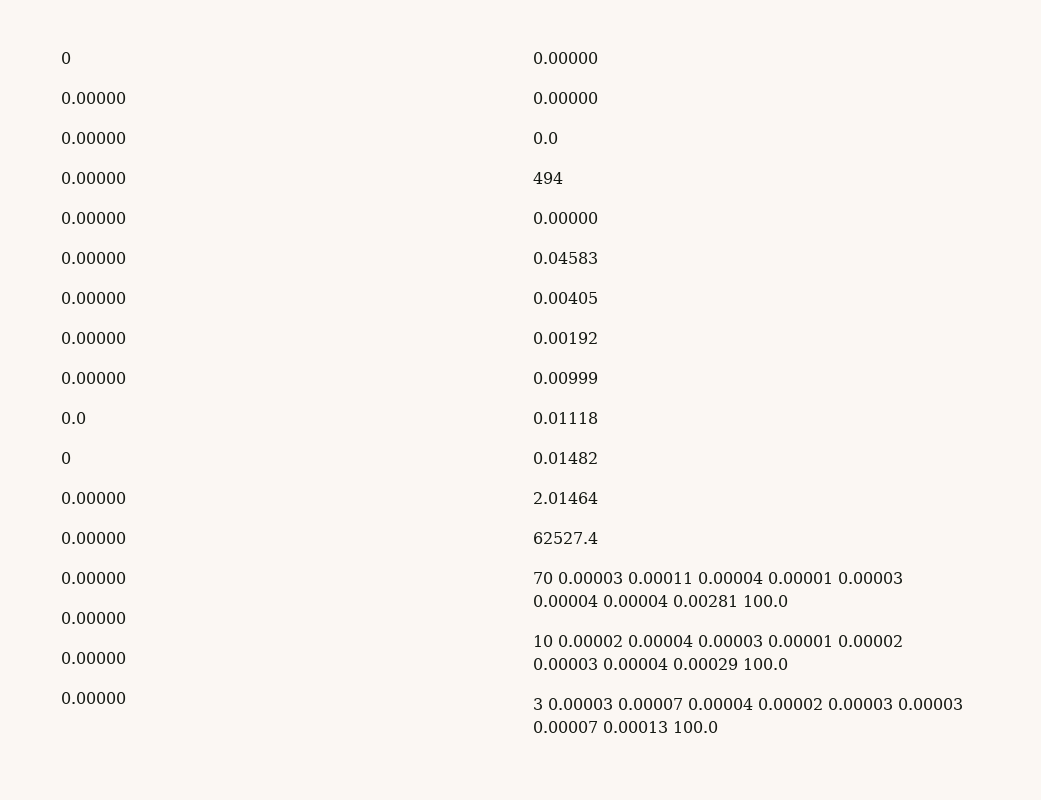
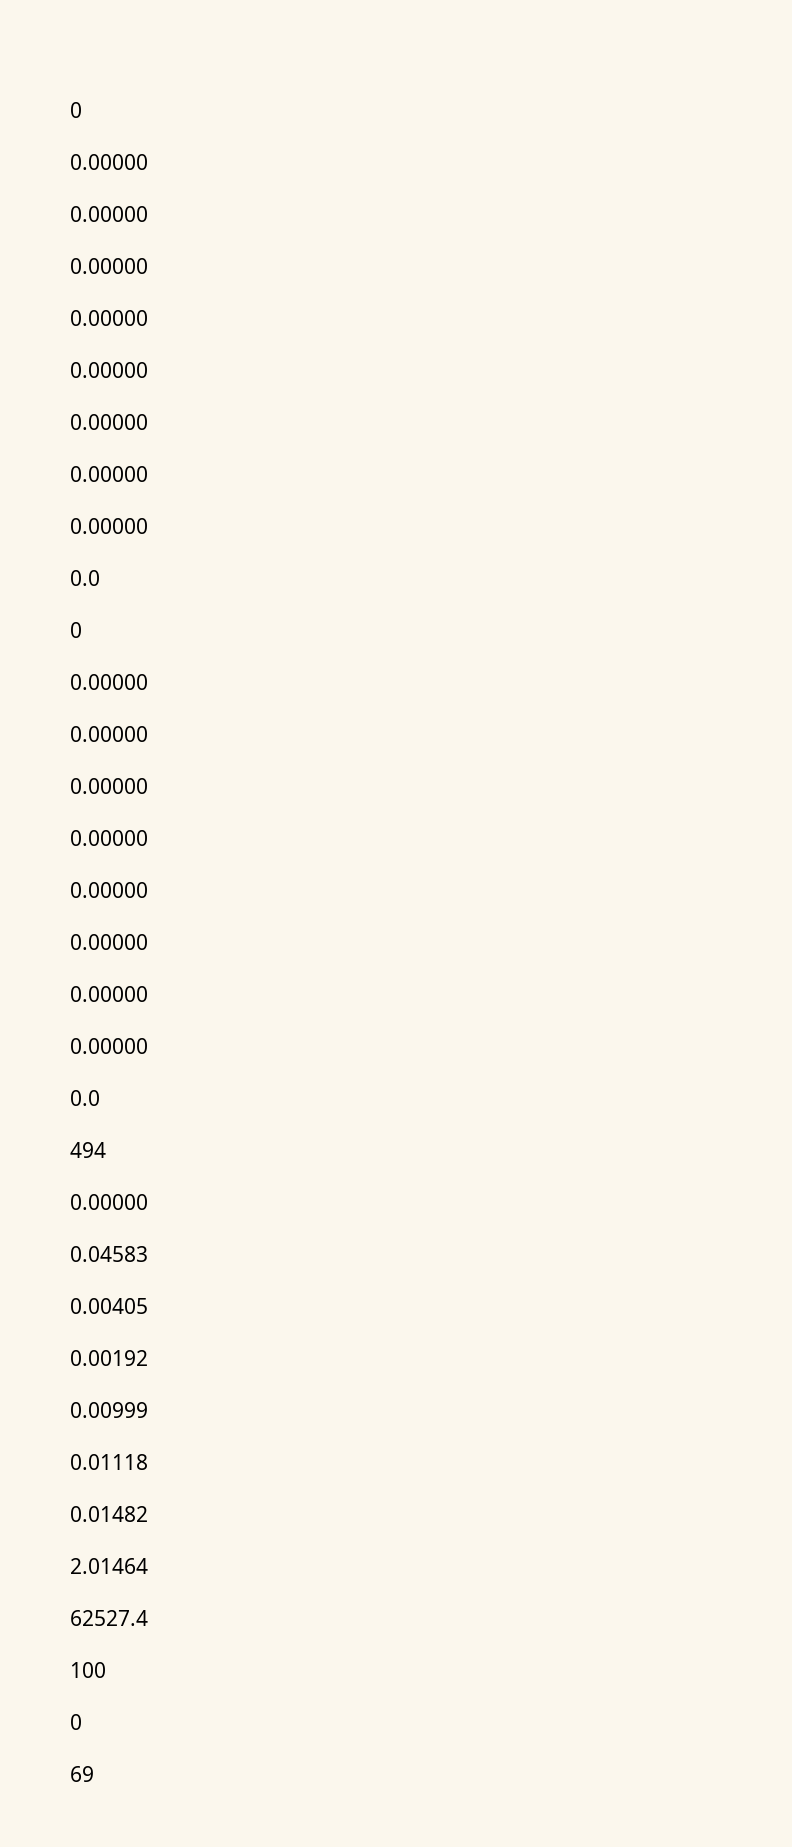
[533,572,903,584] [533,595,788,607] [533,635,903,647] [533,658,788,670] [533,698,963,710] [533,721,718,733] 70 0.00003 0.00011 0.00004 0.00001 0.00003 0.00004 0.00004 0.00281 100.0 // 10 0.00002 0.00004 0.00003 0.00001 0.00002 0.00003 0.00004 0.00029 100.0 // 3 0.00003 0.00007 0.00004 0.00002 0.00003 0.00003 0.00007 0.00013 100.0 -> [70,1662,106,1678] [70,1714,82,1730] [70,1766,94,1782] 100 // 0 // 69

